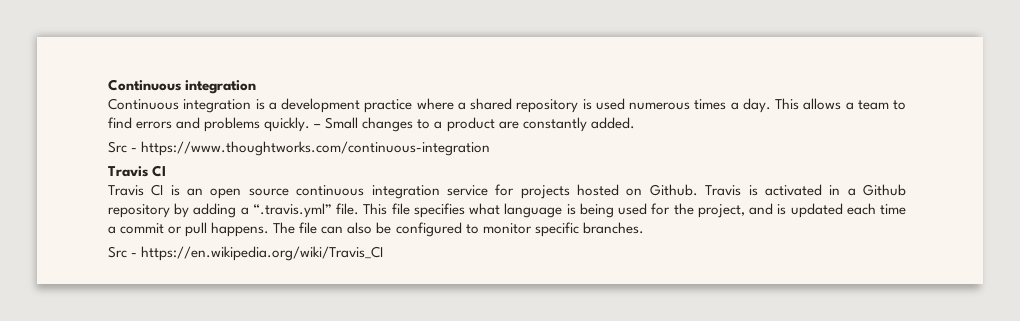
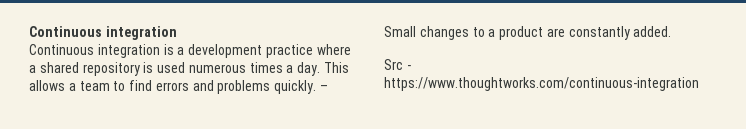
[108,165,167,177] [108,184,906,199] [108,203,906,218] [108,222,644,237] [108,246,384,261] // Travis CI // Travis CI is an open source continuous integration service for projects hosted on Github. Travis is activated in a Github repository by adding a “.travis.yml” file. This file specifies what language is being used for the project, and is updated each time a commit or pull happens. The file can also be configured to monitor specific branches. // Src - https://en.wikipedia.org/wiki/Travis_CI -> (699, 84) none

